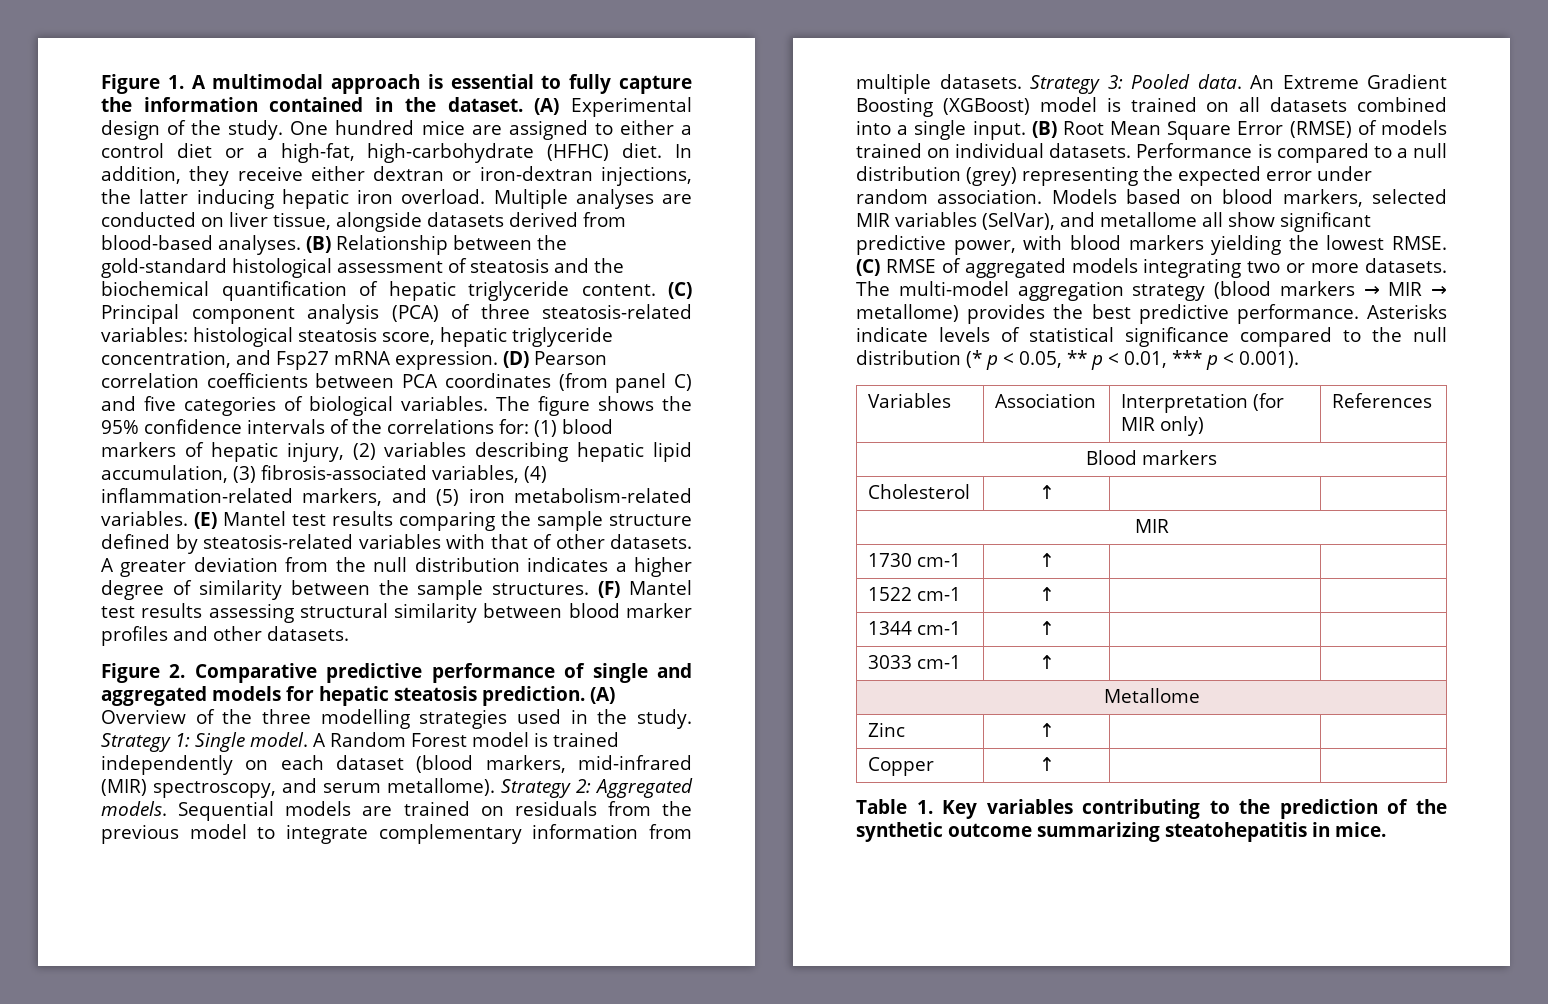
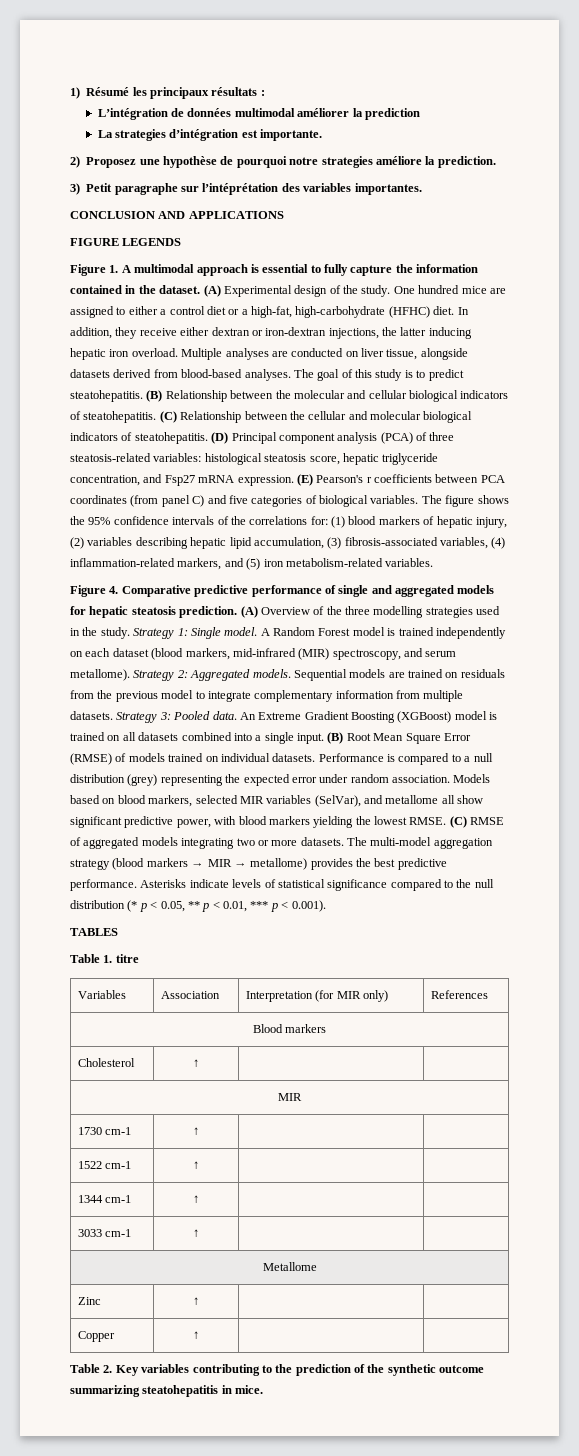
(101, 84) none -> [70,87,265,99] [97,108,420,120] [97,129,323,141] [70,156,496,168] [70,183,422,195] [70,211,284,219] [70,238,182,246] 1) Résumé les principaux résultats : // L’intégration de données multimodal améliorer la prediction // La strategies d’intégration est importante. // 2) Proposez une hypothèse de pourquoi notre strategies améliore la prediction. // 3) Petit paragraphe sur l’intéprétation des variables importantes. // CONCLUSION AND APPLICATIONS // FIGURE LEGENDS //
[306,235,567,255] [101,258,624,278] [101,281,692,301] (B) Relationship between the gold-standard histological assessment of steatosis and the biochemical quantification of hepatic triglyceride content. (C) -> [293,369,464,381] [70,390,509,402] [70,411,473,423] [70,432,229,444] The goal of this study is to predict steatohepatitis. (B) Relationship between the molecular and cellular biological indicators of steatohepatitis. (C) Relationship between the cellular and molecular biological indicators of steatohepatitis. (D)
[503,351,607,368] [101,373,199,388] (D) Pearson correlation -> [296,474,372,486] (E) Pearson's r
[194,511,692,531] [101,534,692,554] [101,557,693,577] [101,580,692,600] [101,603,692,623] [101,626,349,646] [101,663,186,683] (E) Mantel test results comparing the sample structure defined by steatosis-related variables with that of other datasets. A greater deviation from the null distribution indicates a higher degree of similarity between the sample structures. (F) Mantel test results assessing structural similarity between blood marker profiles and other datasets. // Figure 2. -> [70,585,119,597] // Figure 4.
(1299, 359) none -> [70,928,118,936] [70,954,139,963] // TABLES // Table 1. titre
[916,800,933,814] 1. -> [103,1365,113,1373] 2.

